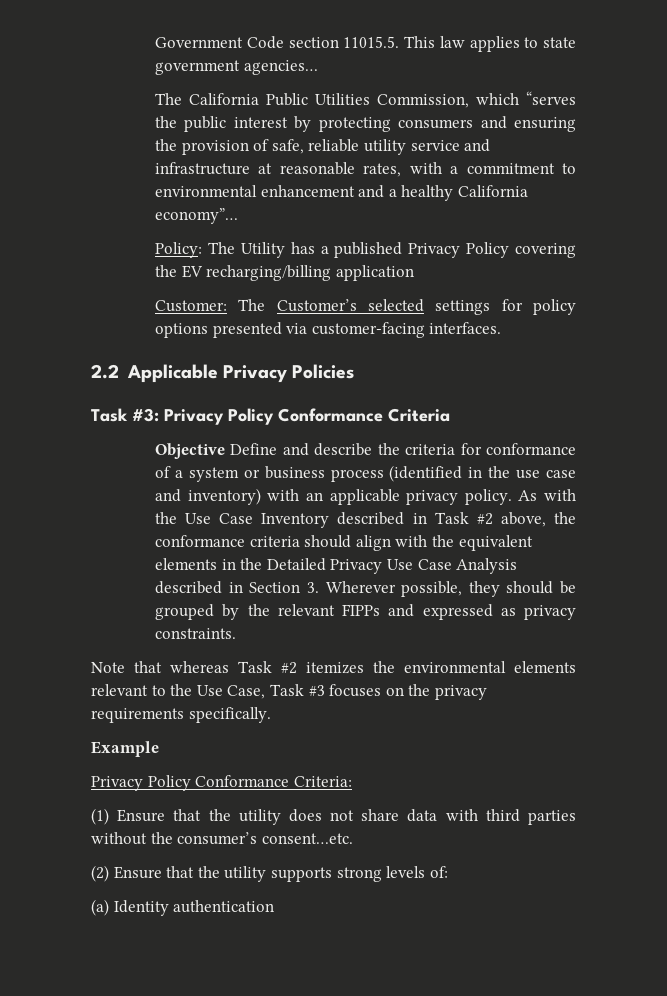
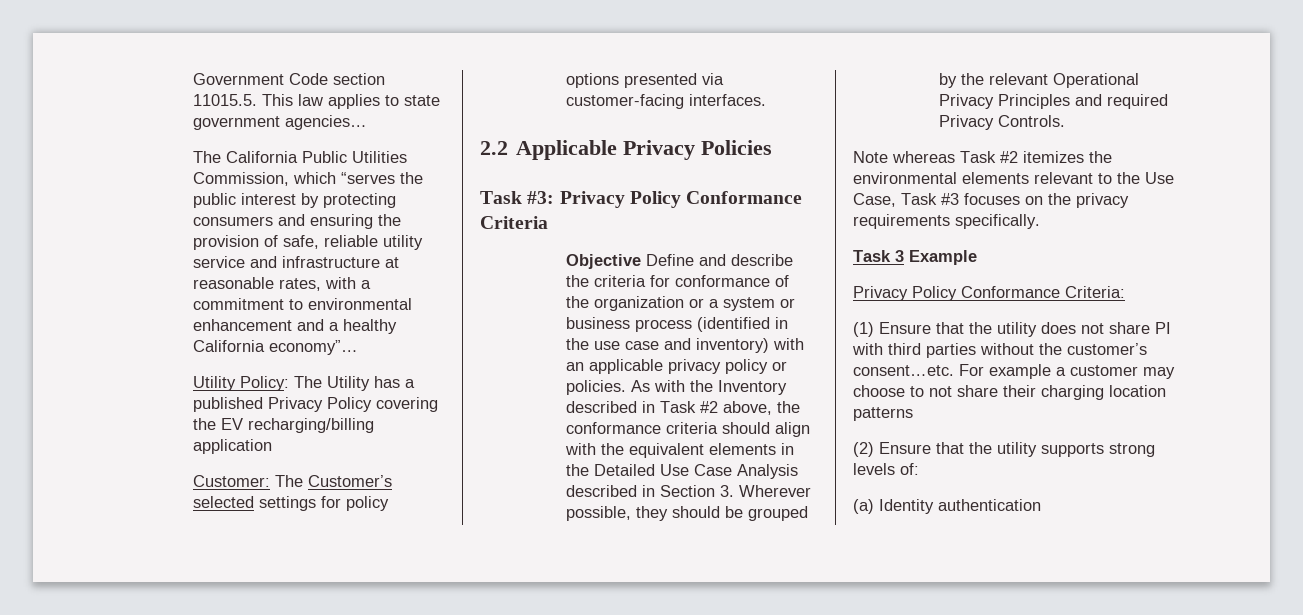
(239, 216) none -> [193,376,237,391] Utility
(172, 472) none -> [566,296,705,311] the organization or
[464,489,512,505] policy. -> [725,359,788,374] [566,380,627,395] policy or policies.
[185,513,254,524] Use Case -> (714, 386) none
[330,559,383,574] Privacy -> (656, 470) none
[342,604,576,620] [155,628,237,639] FIPPs and expressed as privacy constraints. -> [1053,73,1140,88] [939,94,1169,109] [939,115,1066,130] Operational Privacy Principles and required Privacy Controls.
[134,661,162,673] that -> (888, 157) none
(271, 715) none -> [853,250,904,262] Task 3
[407,809,438,822] data -> [1155,322,1171,334] PI
[177,832,258,845] consumer’s -> [1067,343,1147,355] customer’s
(353, 838) none -> [959,364,1175,379] [853,385,1166,400] [853,407,913,421] For example a customer may choose to not share their charging location patterns

